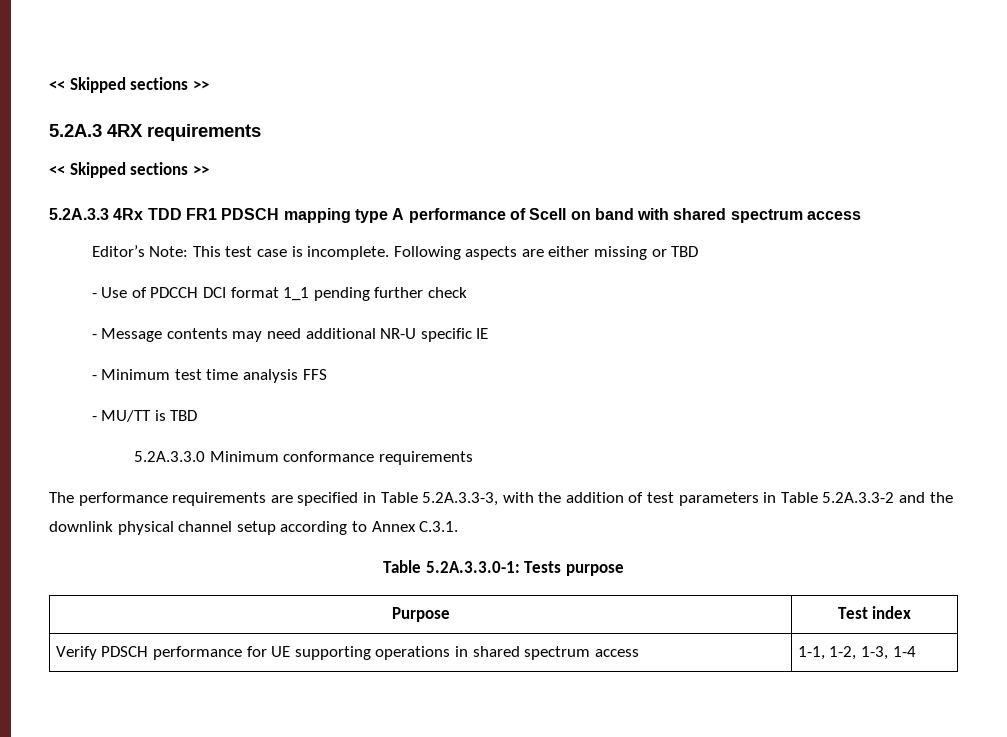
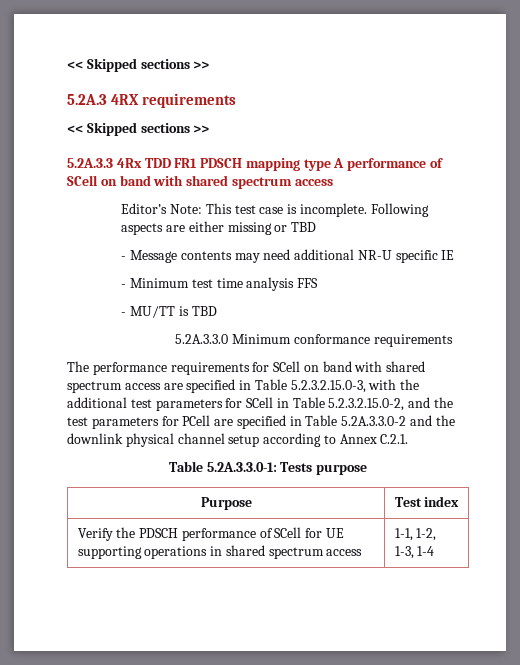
[529,208,567,220] Scell -> [67,175,98,186] SCell
[91,287,467,301] // - Use of PDCCH DCI format 1_1 pending further check -> (317, 227) none
[270,492,499,506] are specified in Table 5.2A.3.3-3, -> [252,361,426,372] [67,379,366,393] for SCell on band with shared spectrum access are specified in Table 5.2.3.2.15.0-3,
[565,492,895,506] addition of test parameters in Table 5.2A.3.3-2 -> [67,397,454,411] [67,415,407,429] additional test parameters for SCell in Table 5.2.3.2.15.0-2, and the test parameters for PCell are specified in Table 5.2A.3.3.0-2
[419,521,459,532] C.3.1. -> [380,434,409,444] C.2.1.
(97, 653) none -> [116,527,136,538] the
(243, 653) none -> [259,527,302,538] of SCell

